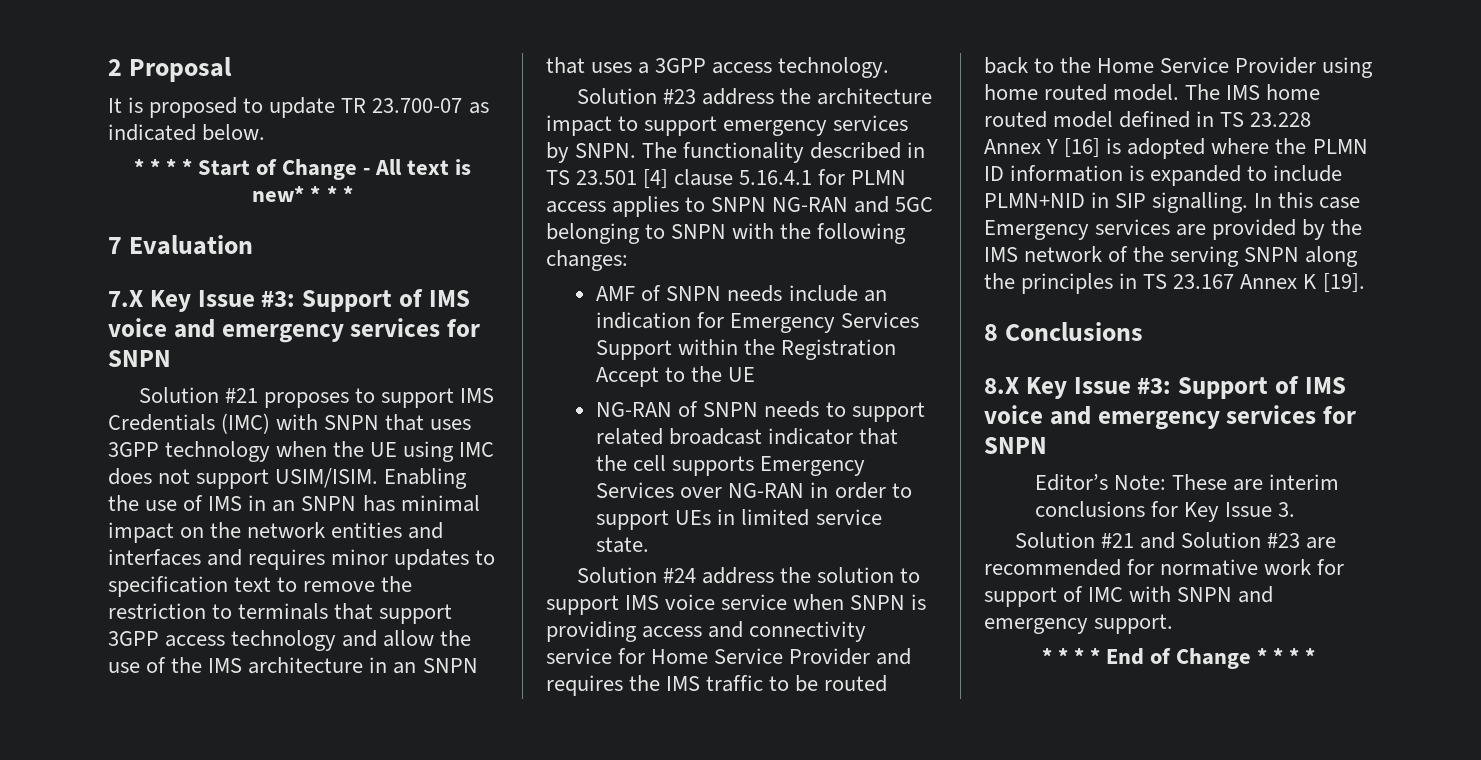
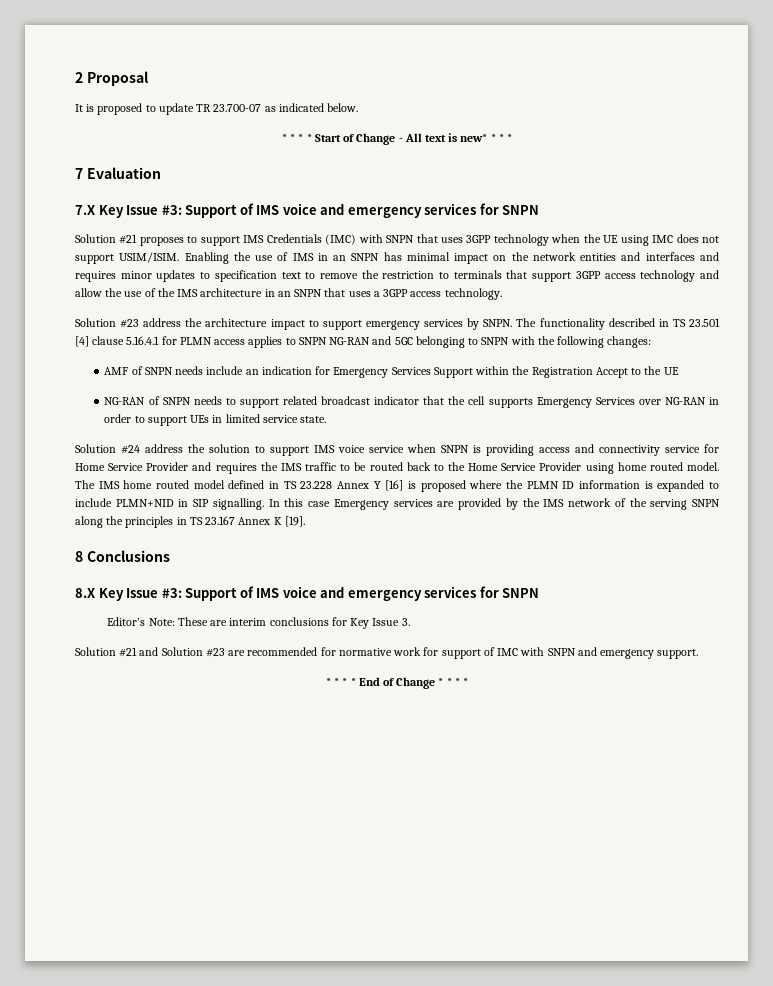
[1127,138,1206,159] adopted -> [420,480,466,492] proposed

